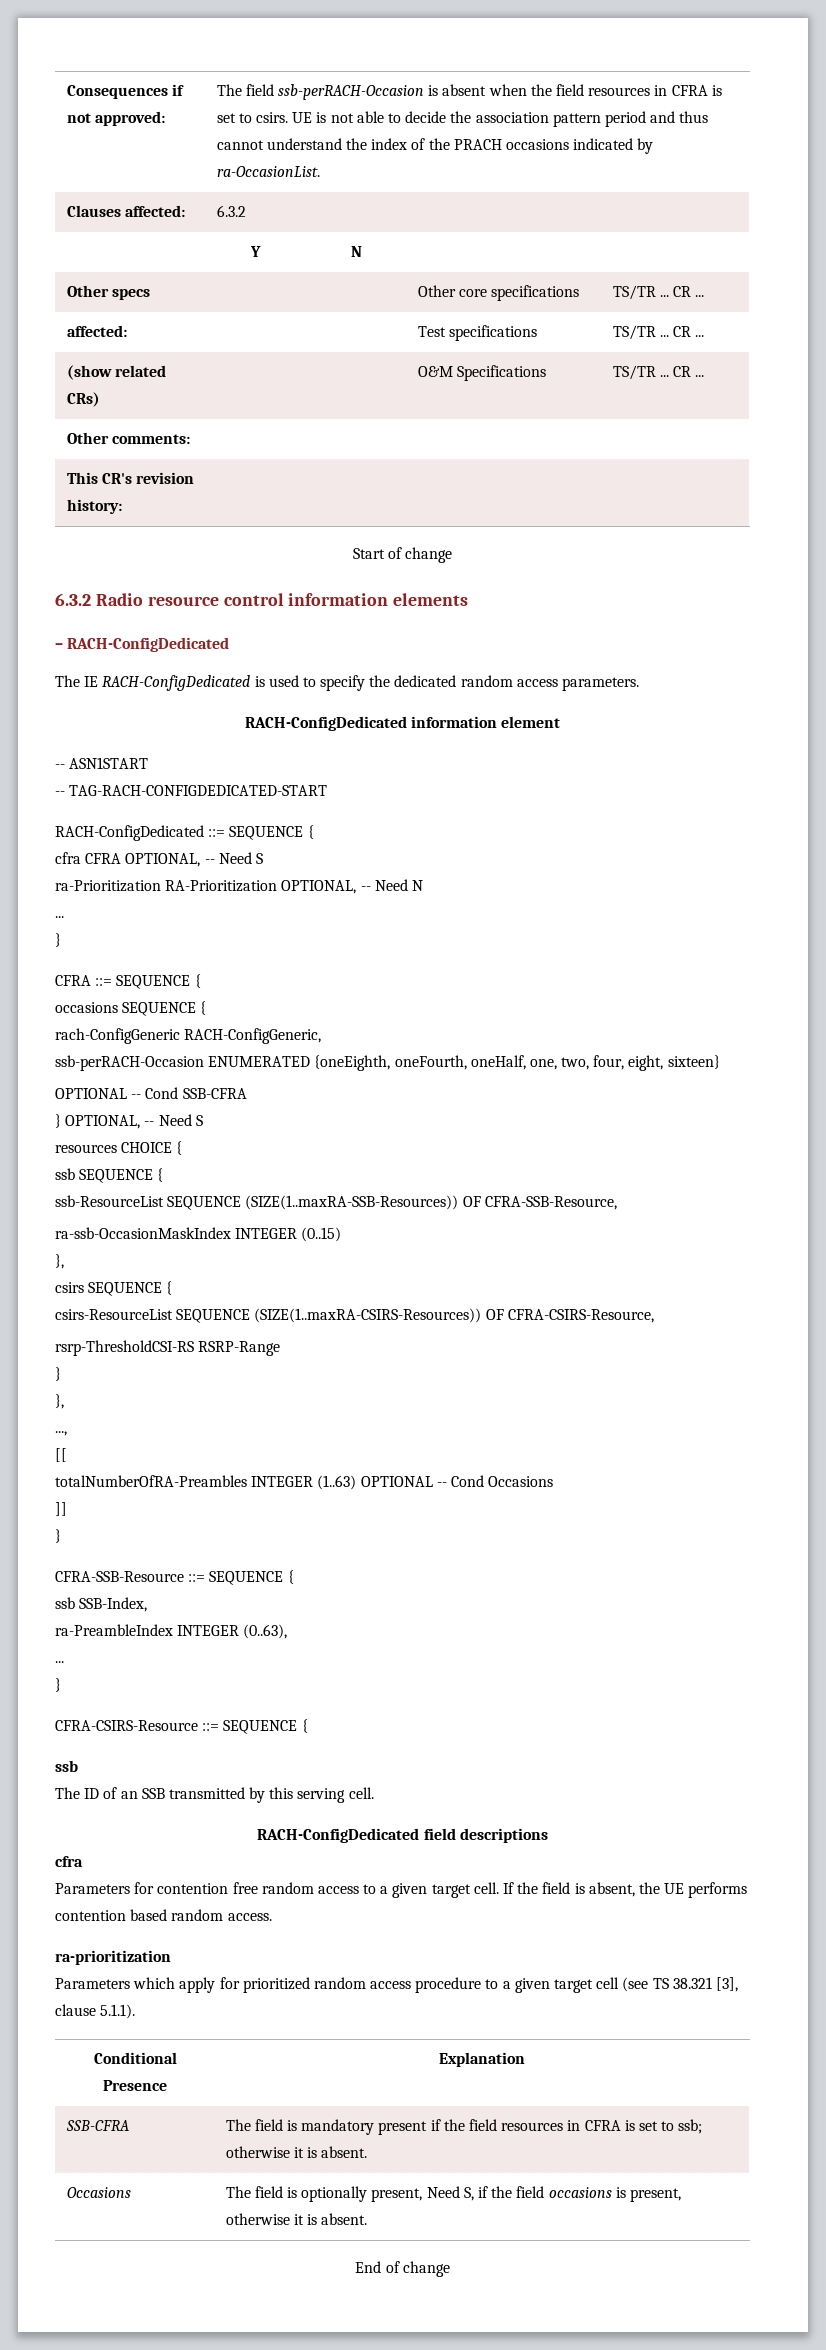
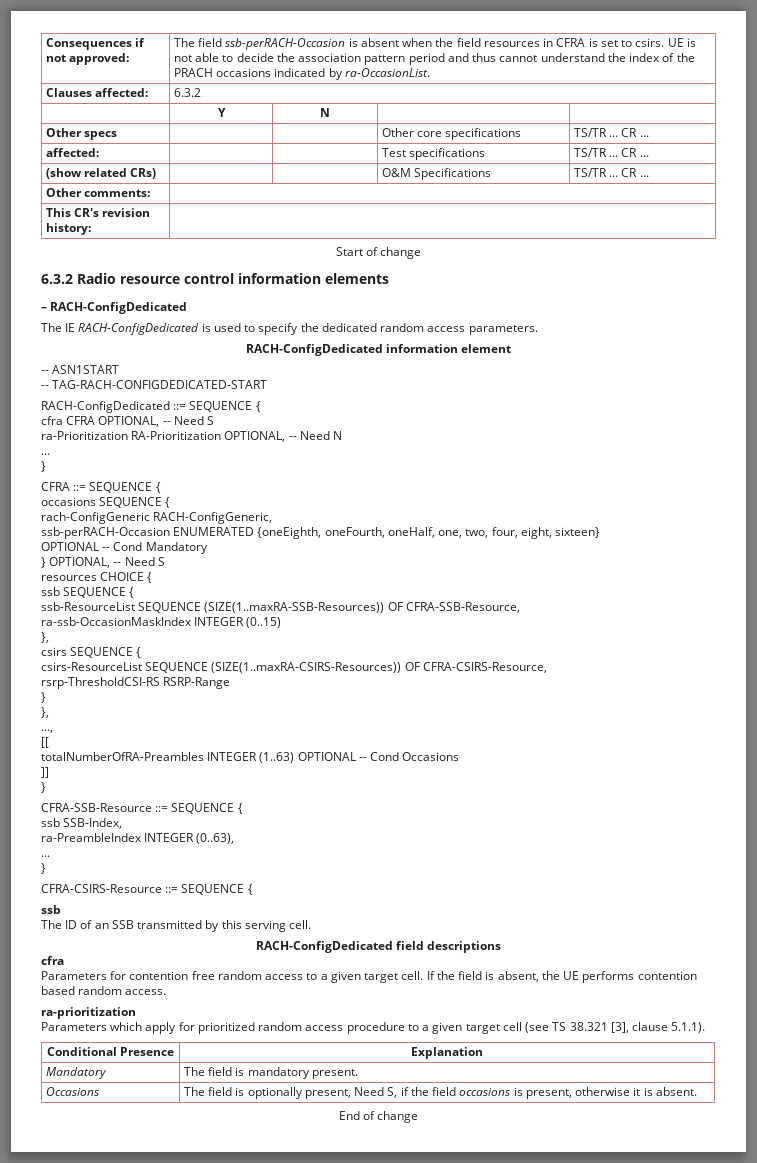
[182,1088,247,1099] SSB-CFRA -> [145,542,208,554] Mandatory
[65,2120,129,2131] SSB-CFRA -> [46,1067,108,1079] Mandatory
[378,2119,703,2135] [225,2146,368,2158] present if the field resources in CFRA is set to ssb; otherwise it is absent. -> [311,1069,358,1079] present.

